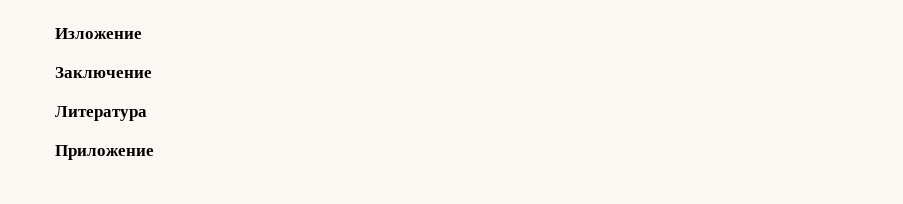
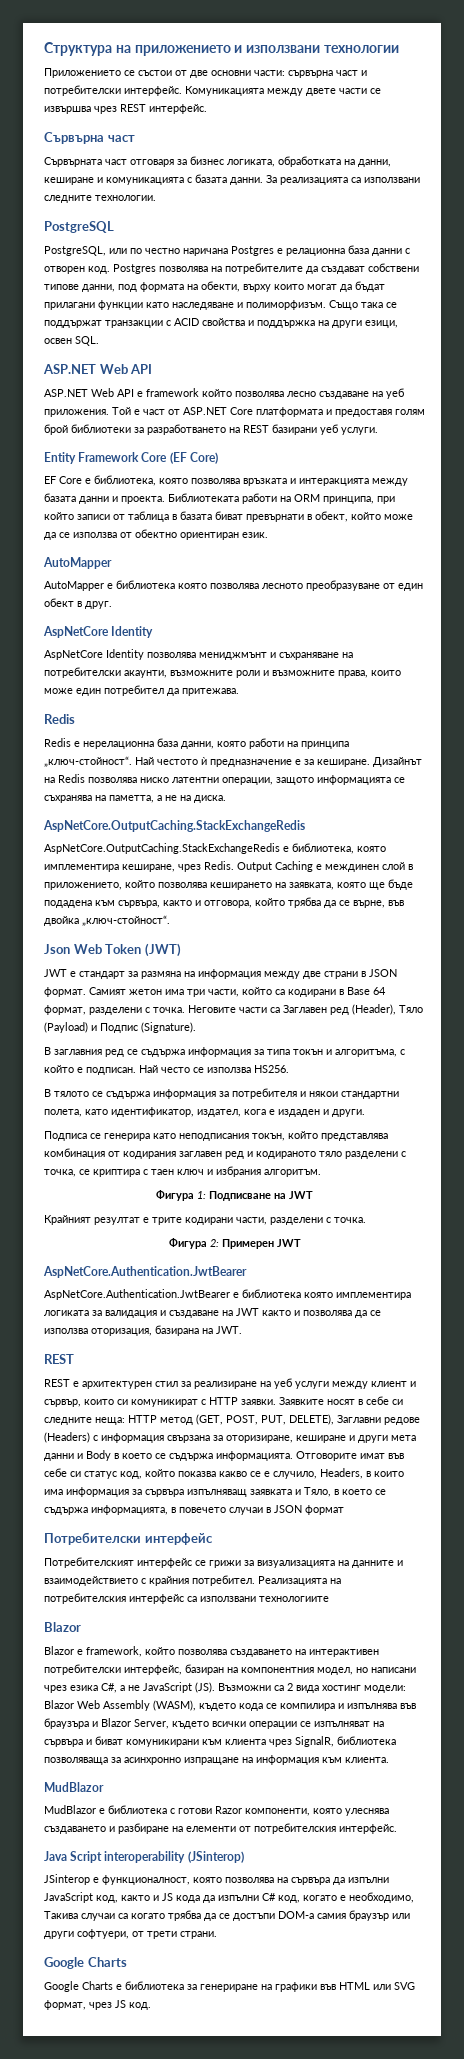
[55,28,142,39] [55,67,152,78] [55,106,147,121] [55,145,154,160] Изложение // Заключение // Литература // Приложение -> [44,42,399,56] [44,68,367,78] [44,85,381,96] [44,104,207,114] [44,132,135,144] [44,156,391,167] [44,174,420,185] [44,195,156,203] [44,221,114,233] [44,245,410,256] [44,263,419,274] [44,281,385,292] [44,300,397,310] [44,318,398,328] [44,336,99,346] [43,364,153,374] [44,388,404,399] [44,407,425,417] [44,424,378,435] [44,452,218,464] [44,475,408,486] [44,493,395,504] [44,511,413,522] [44,529,268,540] [43,557,112,569] [44,580,423,591] [44,598,112,609] [43,626,154,638] [44,649,353,660] [44,667,401,678] [44,685,239,696] [44,714,75,724] [44,738,349,749] [44,756,422,767] [44,774,405,785] [44,795,226,803] [43,820,305,832] [44,843,386,854] [44,861,413,872] [44,879,413,890] [44,897,404,908] [44,915,170,926] [44,943,181,957] [44,969,397,979] [44,987,386,997] [44,1004,423,1015] [44,1022,196,1033] [44,1047,405,1057] [44,1065,289,1075] [44,1088,399,1099] [44,1107,365,1117] [44,1131,388,1141] [44,1148,406,1159] [44,1166,321,1177] [156,1190,313,1201] [44,1215,366,1225] [168,1238,301,1249] [43,1266,247,1278] [44,1289,411,1300] [44,1308,381,1318] [44,1325,242,1336] [44,1354,74,1364] [44,1378,416,1389] [44,1396,403,1407] [44,1414,420,1425] [44,1432,416,1443] [44,1450,404,1461] [44,1468,404,1479] [44,1487,386,1497] [44,1505,344,1515] [44,1532,213,1545] [44,1557,403,1568] [44,1575,341,1586] [44,1593,329,1604] [44,1622,81,1632] [44,1646,379,1657] [44,1664,416,1675] [44,1682,406,1693] [44,1700,416,1711] [44,1718,384,1729] [44,1736,396,1747] [44,1755,389,1765] [44,1782,104,1792] [44,1805,389,1816] [44,1823,397,1834] [44,1851,244,1863] [44,1874,389,1885] [44,1892,414,1903] [44,1910,410,1921] [44,1929,217,1939] [44,1957,127,1969] [44,1981,415,1992] [44,2000,151,2010] Структура на приложението и използвани технологии // Приложението се състои от две основни части: сървърна част и потребителски интерфейс. Комуникацията между двете части се извършва чрез REST интерфейс. // Сървърна част // Сървърната част отговаря за бизнес логиката, обработката на данни, кеширане и комуникацията с базата данни. За реализацията са използвани следните технологии. // PostgreSQL // PostgreSQL, или по честно наричана Postgres е релационна база данни с отворен код. Postgres позволява на потребителите да създават собствени типове данни, под формата на обекти, върху които могат да бъдат прилагани функции като наследяване и полиморфизъм. Също така се поддържат транзакции с ACID свойства и поддържка на други езици, освен SQL. // ASP.NET Web API // ASP.NET Web API е framework който позволява лесно създаване на уеб приложения. Той е част от ASP.NET Core платформата и предоставя голям брой библиотеки за разработването на REST базирани уеб услуги. // Entity Framework Core (EF Core) // EF Core е библиотека, която позволява връзката и интеракцията между базата данни и проекта. Библиотеката работи на ORM принципа, при който записи от таблица в базата биват превърнати в обект, който може да се използва от обектно ориентиран език. // AutoMapper // AutoMapper е библиотека която позволява лесното преобразуване от един обект в друг. // AspNetCore Identity // AspNetCore Identity позволява мениджмънт и съхраняване на потребителски акаунти, възможните роли и възможните права, които може един потребител да притежава. // Redis // Redis e нерелационна база данни, която работи на принципа „ключ-стойност“. Най честото ѝ предназначение е за кеширане. Дизайнът на Redis позволява ниско латентни операции, защото информацията се съхранява на паметта, а не на диска. // AspNetCore.OutputCaching.StackExchangeRedis // AspNetCore.OutputCaching.StackExchangeRedis e библиотека, която имплементира кеширане, чрез Redis. Output Caching е междинен слой в приложението, който позволява кеширането на заявката, която ще бъде подадена към сървъра, както и отговора, който трябва да се върне, във двойка „ключ-стойност“. // Json Web Token (JWT) // JWT е стандарт за размяна на информация между две страни в JSON формат. Самият жетон има три части, който са кодирани в Base 64 формат, разделени с точка. Неговите части са Заглавен ред (Header), Тяло (Payload) и Подпис (Signature). // В заглавния ред се съдържа информация за типа токън и алгоритъма, с който е подписан. Най често се използва HS256. // В тялото се съдържа информация за потребителя и някои стандартни полета, като идентификатор, издател, кога е издаден и други. // Подписа се генерира като неподписания токън, който представлява комбинация от кодирания заглавен ред и кодираното тяло разделени с точка, се криптира с таен ключ и избрания алгоритъм. // Фигура 1: Подписване на JWT // Крайният резултат е трите кодирани части, разделени с точка. // Фигура 2: Примерен JWT // AspNetCore.Authentication.JwtBearer // AspNetCore.Authentication.JwtBearer е библиотека която имплементира логиката за валидация и създаване на JWT както и позволява да се използва оторизация, базирана на JWT. // REST // REST е архитектурен стил за реализиране на уеб услуги между клиент и сървър, които си комуникират с HTTP заявки. Заявките носят в себе си следните неща: HTTP метод (GET, POST, PUT, DELETE), Заглавни редове (Headers) с информация свързана за оторизиране, кеширане и други мета данни и Body в което се съдържа информацията. Отговорите имат във себе си статус код, който показва какво се е случило, Headers, в които има информация за сървъра изпълняващ заявката и Тяло, в което се съдържа информацията, в повечето случаи в JSON формат // Потребителски интерфейс // Потребителският интерфейс се грижи за визуализацията на данните и взаимодействието с крайния потребител. Реализацията на потребителския интерфейс са използвани технологиите // Blazor // Blazor e framework, който позволява създаването на интерактивен потребителски интерфейс, базиран на компонентния модел, но написани чрез езика C#, а не JavaScript (JS). Възможни са 2 вида хостинг модели: Blazor Web Assembly (WASM), където кода се компилира и изпълнява във браузъра и Blazor Server, където всички операции се изпълняват на сървъра и биват комуникирани към клиента чрез SignalR, библиотека позволяваща за асинхронно изпращане на информация към клиента. // MudBlazor // MudBlazor е библиотека с готови Razor компоненти, която улеснява създаването и разбиране на елементи от потребителския интерфейс. // Java Script interoperability (JSinterop) // JSinterop e функционалност, която позволява на сървъра да изпълни JavaScript код, както и JS кода да изпълни C# код, когато е необходимо, Такива случаи са когато трябва да се достъпи DOM-a самия браузър или други софтуери, от трети страни. // Google Charts // Google Charts е библиотека за генериране на графики във HTML или SVG формат, чрез JS код.

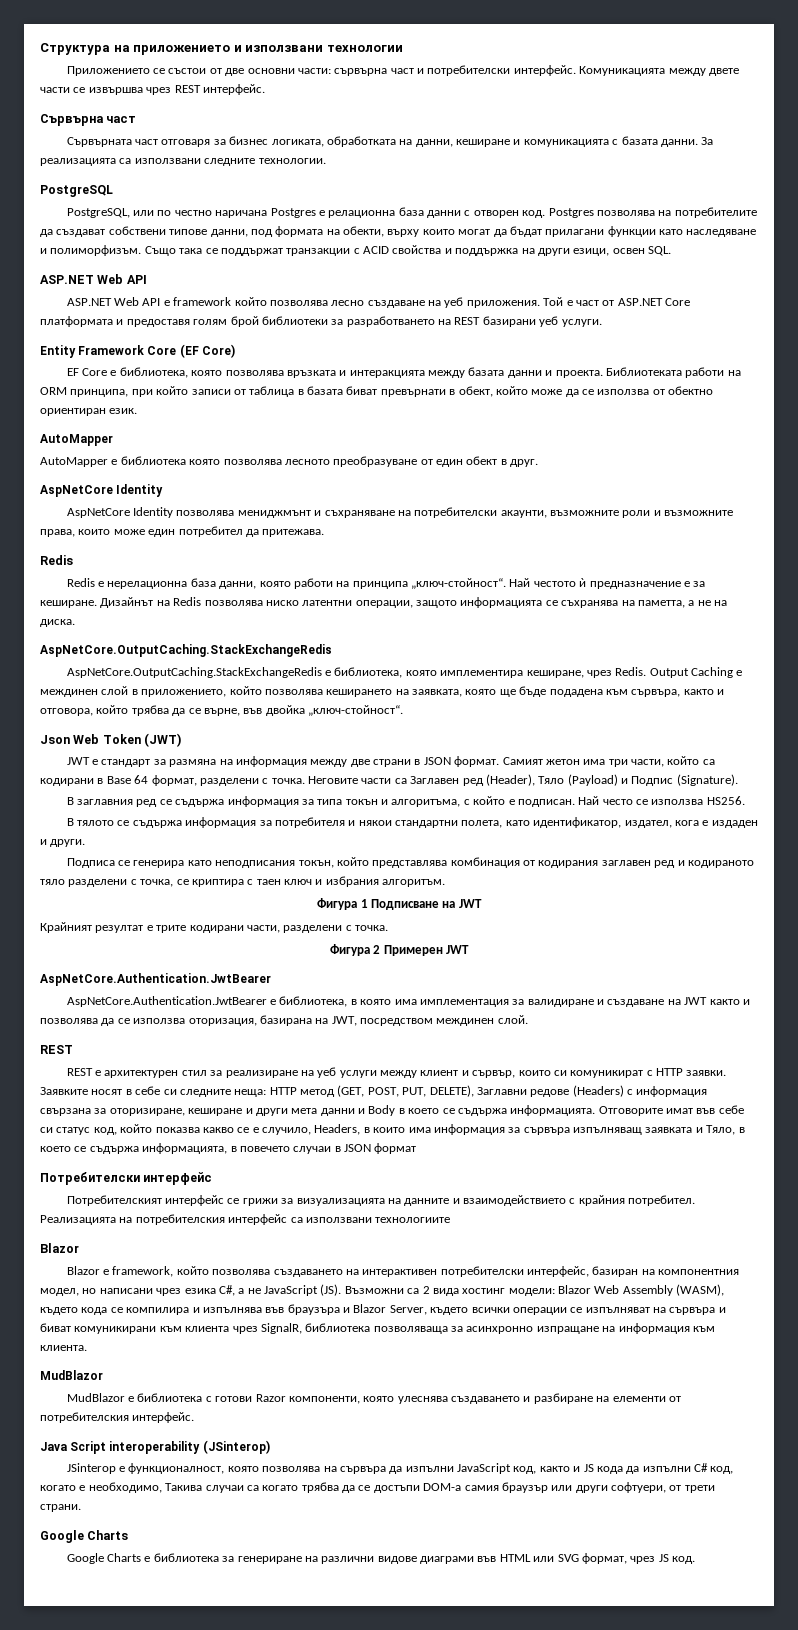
[197,1191,206,1199] 1: -> [360,899,368,908] 1
[209,1239,219,1247] 2: -> [373,945,381,954] 2
[242,1289,411,1300] [44,1310,157,1318] библиотека която имплементира логиката за валидация -> [279,996,594,1007] библиотека, в която има имплементация за валидиране
[216,1326,242,1334] JWT. -> [331,1015,528,1026] JWT, посредством междинен слой.
[275,1982,317,1992] графики -> [321,1556,475,1564] различни видове диаграми

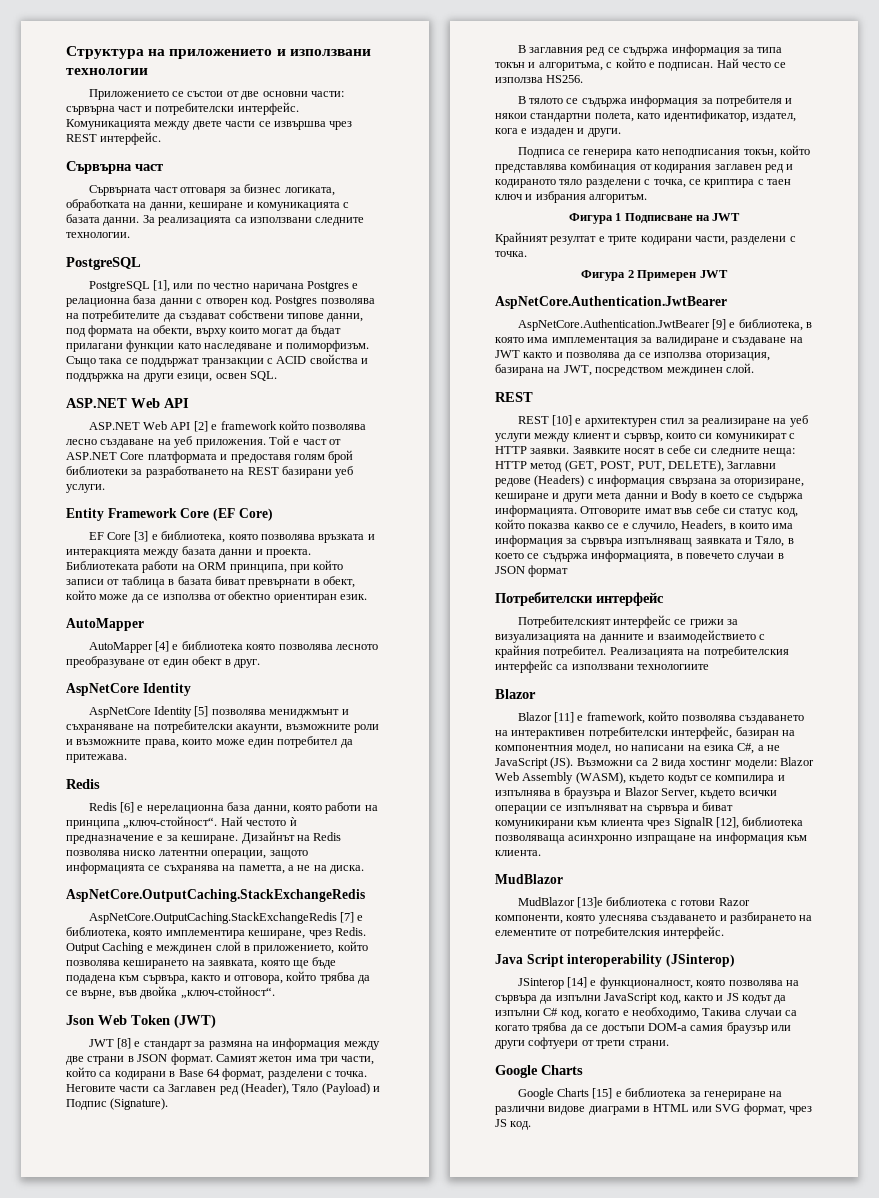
[66,208,130,218] PostgreSQL, -> [88,280,171,292] PostgreSQL [1],
(161, 302) none -> [193,421,208,432] [2]
(108, 372) none -> [134,531,149,542] [3]
(108, 462) none -> [155,641,170,652] [4]
(174, 512) none -> [194,706,209,717] [5]
(95, 582) none -> [120,802,135,813] [6]
(322, 672) none -> [340,912,355,923] [7]
(90, 761) none -> [117,1038,132,1049] [8]
(267, 1001) none -> [712,319,727,330] [9]
(93, 1072) none -> [552,415,573,426] [10]
(100, 1270) none -> [554,712,575,723] [11]
[156,1288,182,1296] чрез -> [687,745,701,751] на
[81,1307,108,1315] кода -> [667,775,698,784] кодът
[265,1307,285,1313] във -> [554,790,561,796] в
[260,1323,302,1334] SignalR, -> [673,817,739,829] SignalR [12],
[451,1326,463,1332] за -> (565, 839) none
[128,1396,135,1402] е -> [577,897,604,908] [13]е
[533,1393,666,1404] разбиране на елементи -> [729,912,813,924] [495,930,557,936] разбирането на елементите
(116, 1468) none -> [567,977,588,988] [14]
[596,1466,623,1474] кода -> [742,995,772,1004] кодът
[611,1482,666,1493] софтуери, -> [528,1037,579,1049] софтуери
(142, 1557) none -> [592,1088,613,1099] [15]
[477,1556,497,1562] във -> [643,1106,650,1112] в

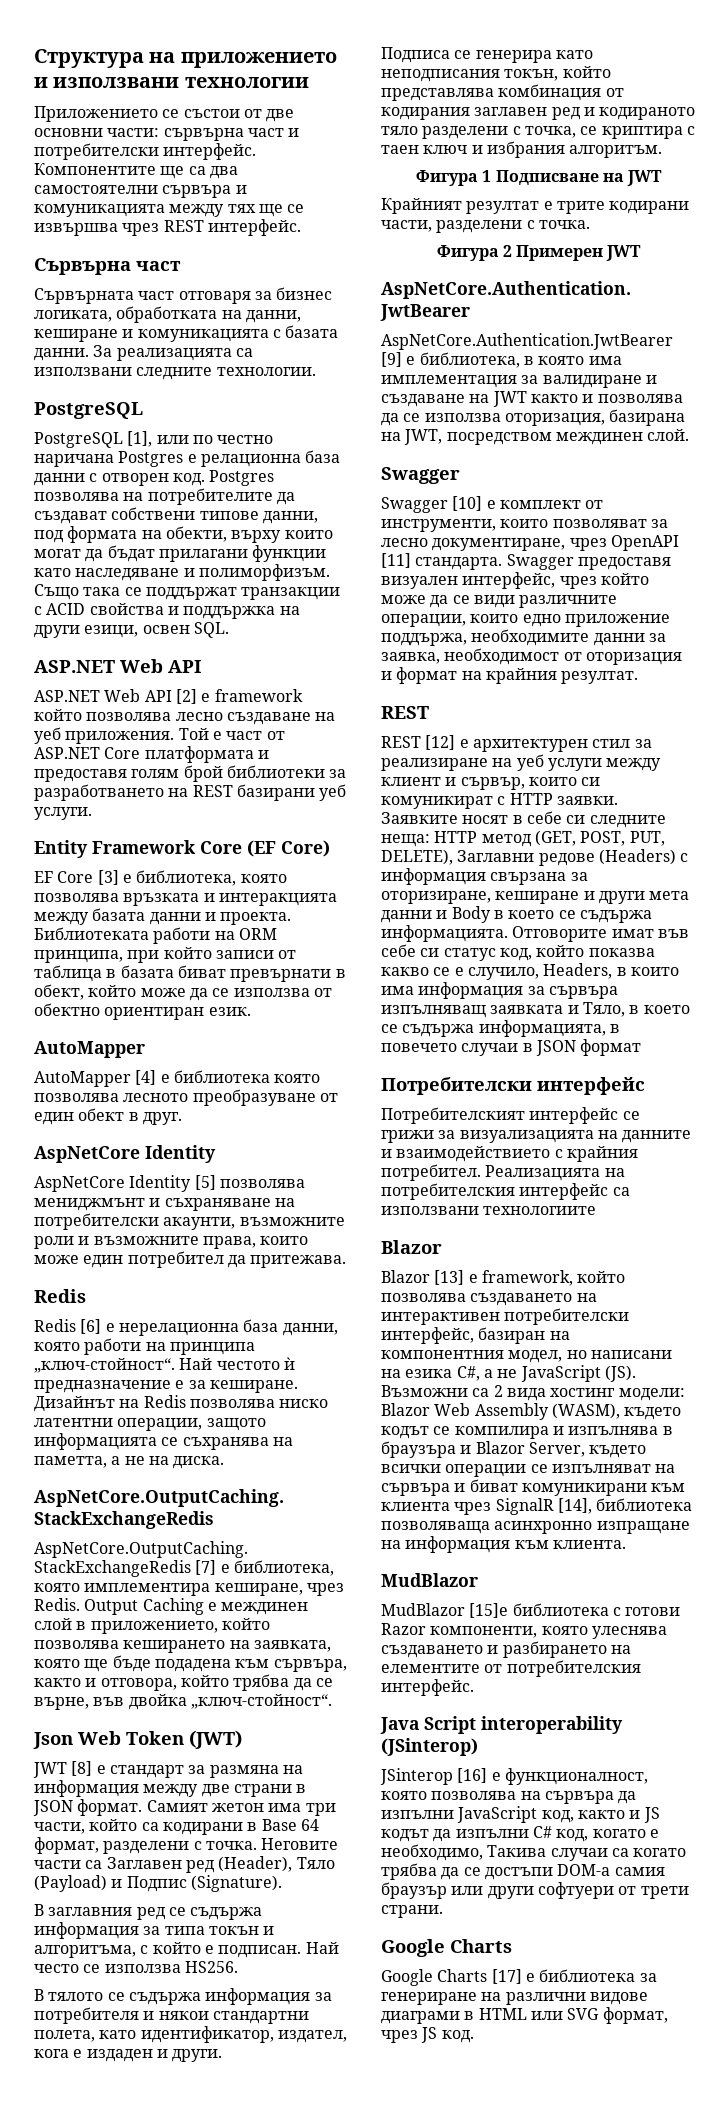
[66,119,256,130] Комуникацията между двете части -> [34,163,238,179] [34,185,247,198] [34,204,283,217] Компонентите ще са два самостоятелни сървъра и комуникацията между тях ще
(754, 368) none -> [381,467,460,484] [381,496,604,513] [381,519,668,532] [381,535,679,551] [381,553,671,570] [381,572,649,589] [381,595,618,608] [381,614,670,627] [381,629,666,646] [381,648,682,665] [381,667,639,684] // Swagger // Swagger [10] е комплект от инструменти, които позволяват за лесно документиране, чрез OpenAPI [11] стандарта. Swagger предоставя визуален интерфейс, чрез който може да се види различните операции, които едно приложение поддържа, необходимите данни за заявка, необходимост от оторизация и формат на крайния резултат.
[552,415,573,426] [10] -> [425,735,456,750] [12]
[554,712,575,723] [11] -> [434,1270,465,1285] [13]
[715,817,739,829] [12], -> [557,1498,592,1514] [14],
[577,897,604,908] [13]е -> [469,1603,509,1618] [15]е
[567,977,588,988] [14] -> [457,1768,488,1783] [16]
[592,1088,613,1099] [15] -> [491,1969,522,1984] [17]

